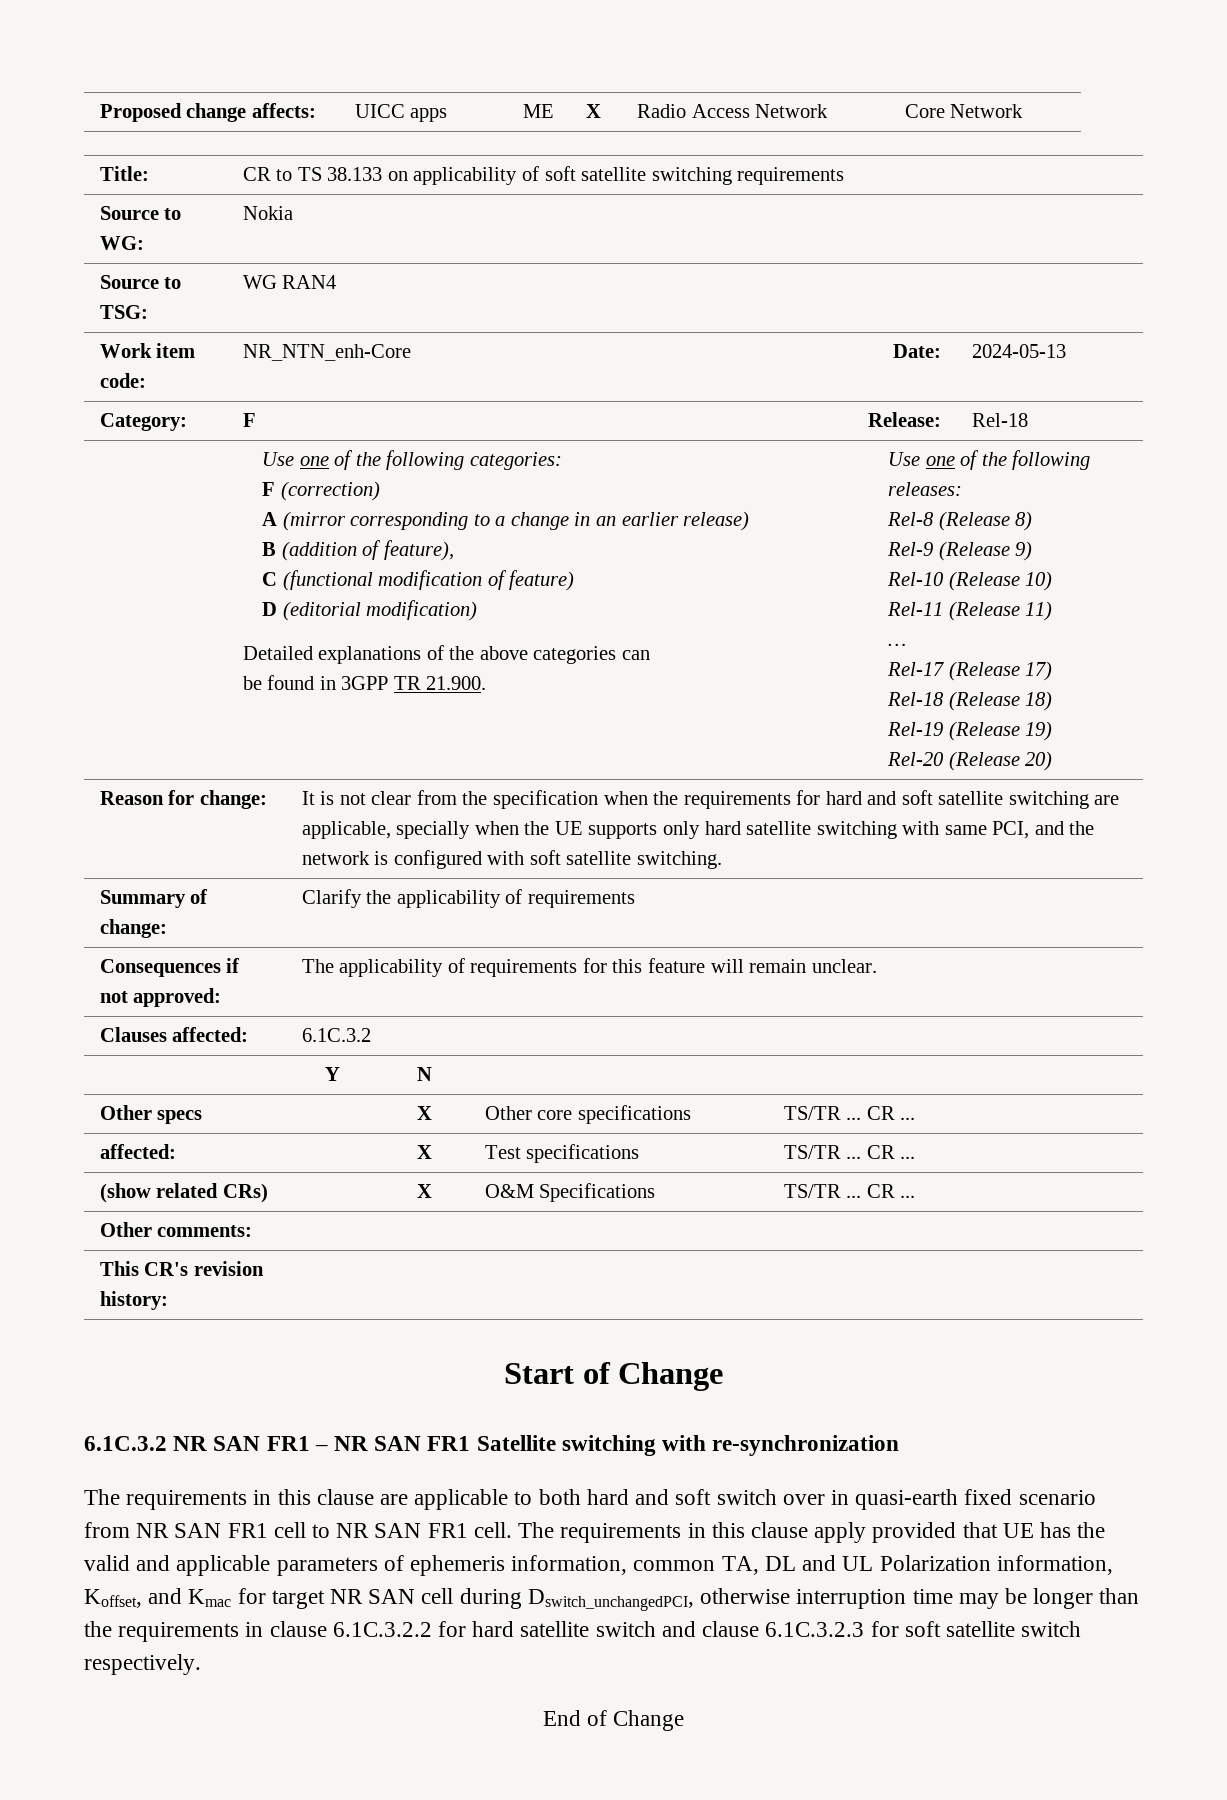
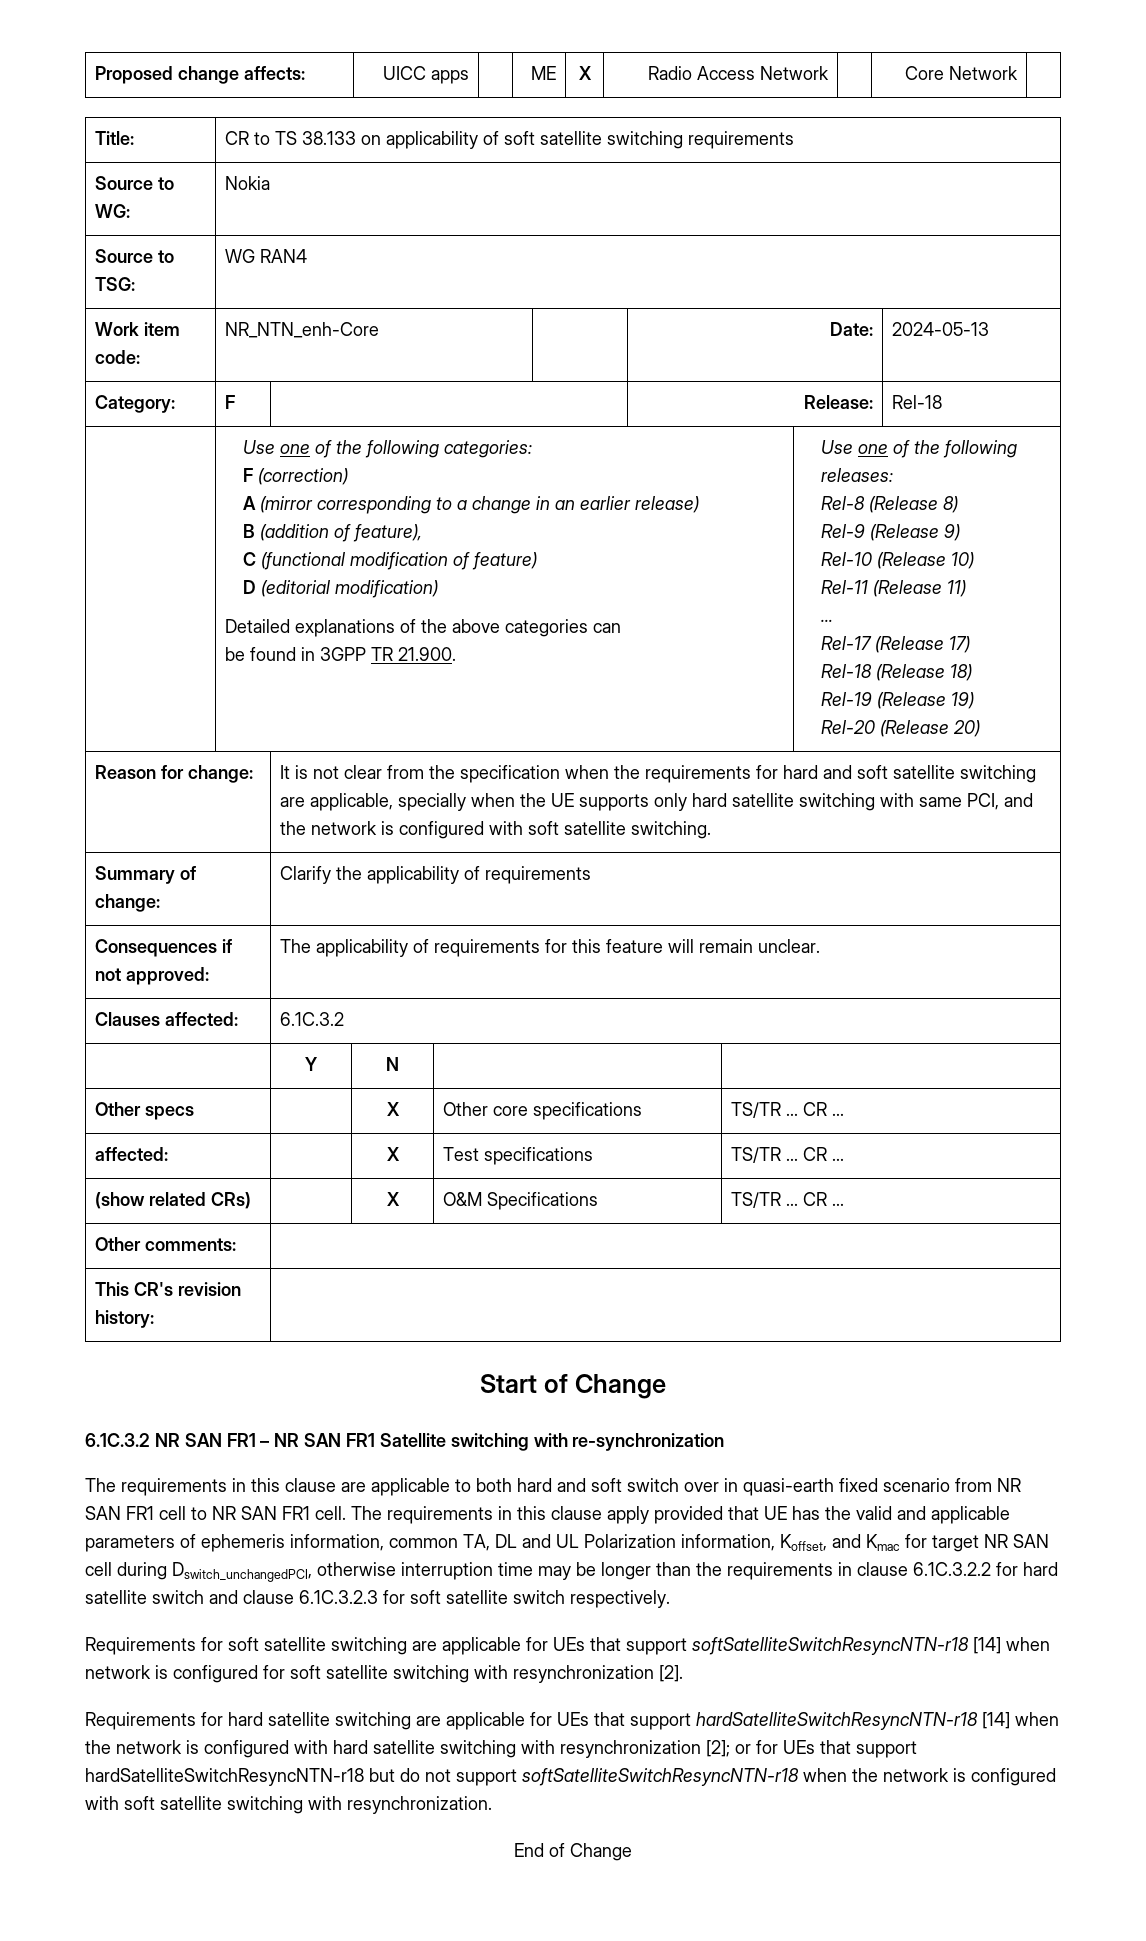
(201, 1664) none -> [85,1637,1050,1655] [85,1665,683,1683] [85,1712,1059,1730] [85,1740,917,1758] [85,1768,1056,1786] [85,1796,492,1814] // Requirements for soft satellite switching are applicable for UEs that support softSatelliteSwitchResyncNTN-r18 [14] when network is configured for soft satellite switching with resynchronization [2]. // Requirements for hard satellite switching are applicable for UEs that support hardSatelliteSwitchResyncNTN-r18 [14] when the network is configured with hard satellite switching with resynchronization [2]; or for UEs that support hardSatelliteSwitchResyncNTN-r18 but do not support softSatelliteSwitchResyncNTN-r18 when the network is configured with soft satellite switching with resynchronization.

